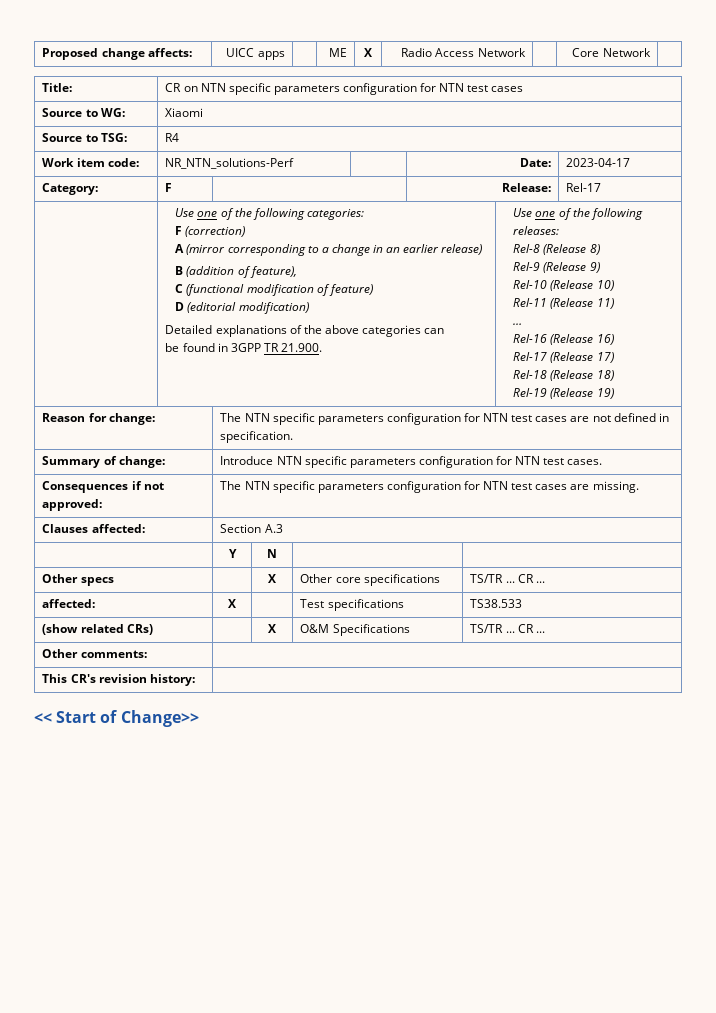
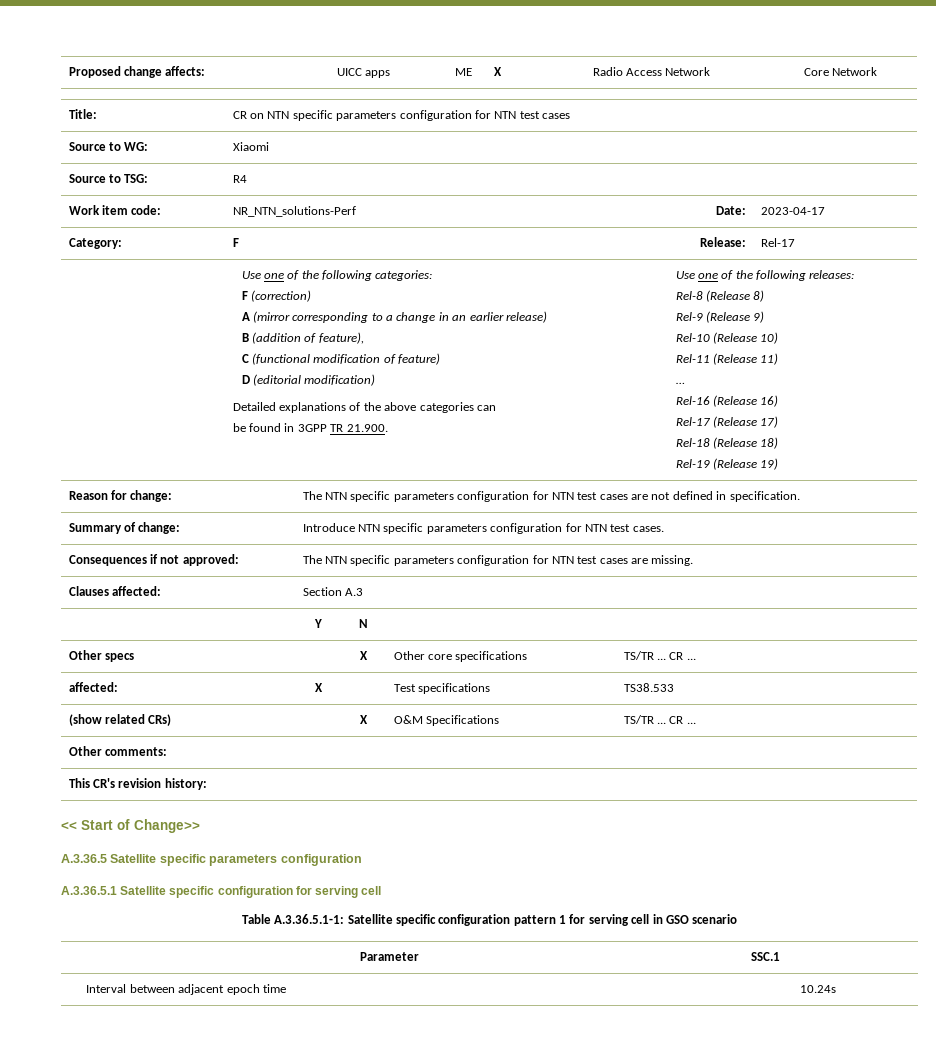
(199, 718) none -> [61,854,362,866] [61,886,382,898] [241,914,738,926] [360,952,419,961] [751,952,781,961] [86,984,286,995] [799,985,836,993] // A.3.36.5 Satellite specific parameters configuration // A.3.36.5.1 Satellite specific configuration for serving cell // Table A.3.36.5.1-1: Satellite specific configuration pattern 1 for serving cell in GSO scenario // Parameter | SSC.1 // Interval between adjacent epoch time | 10.24s

